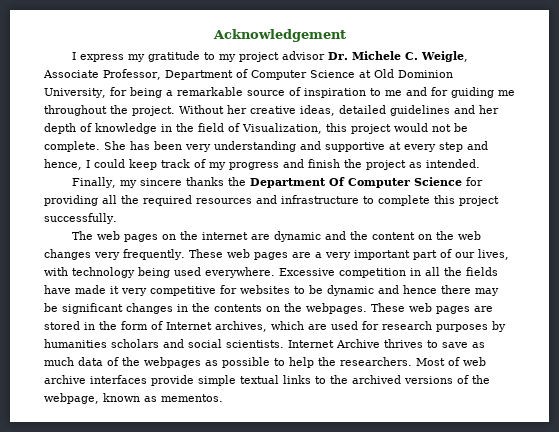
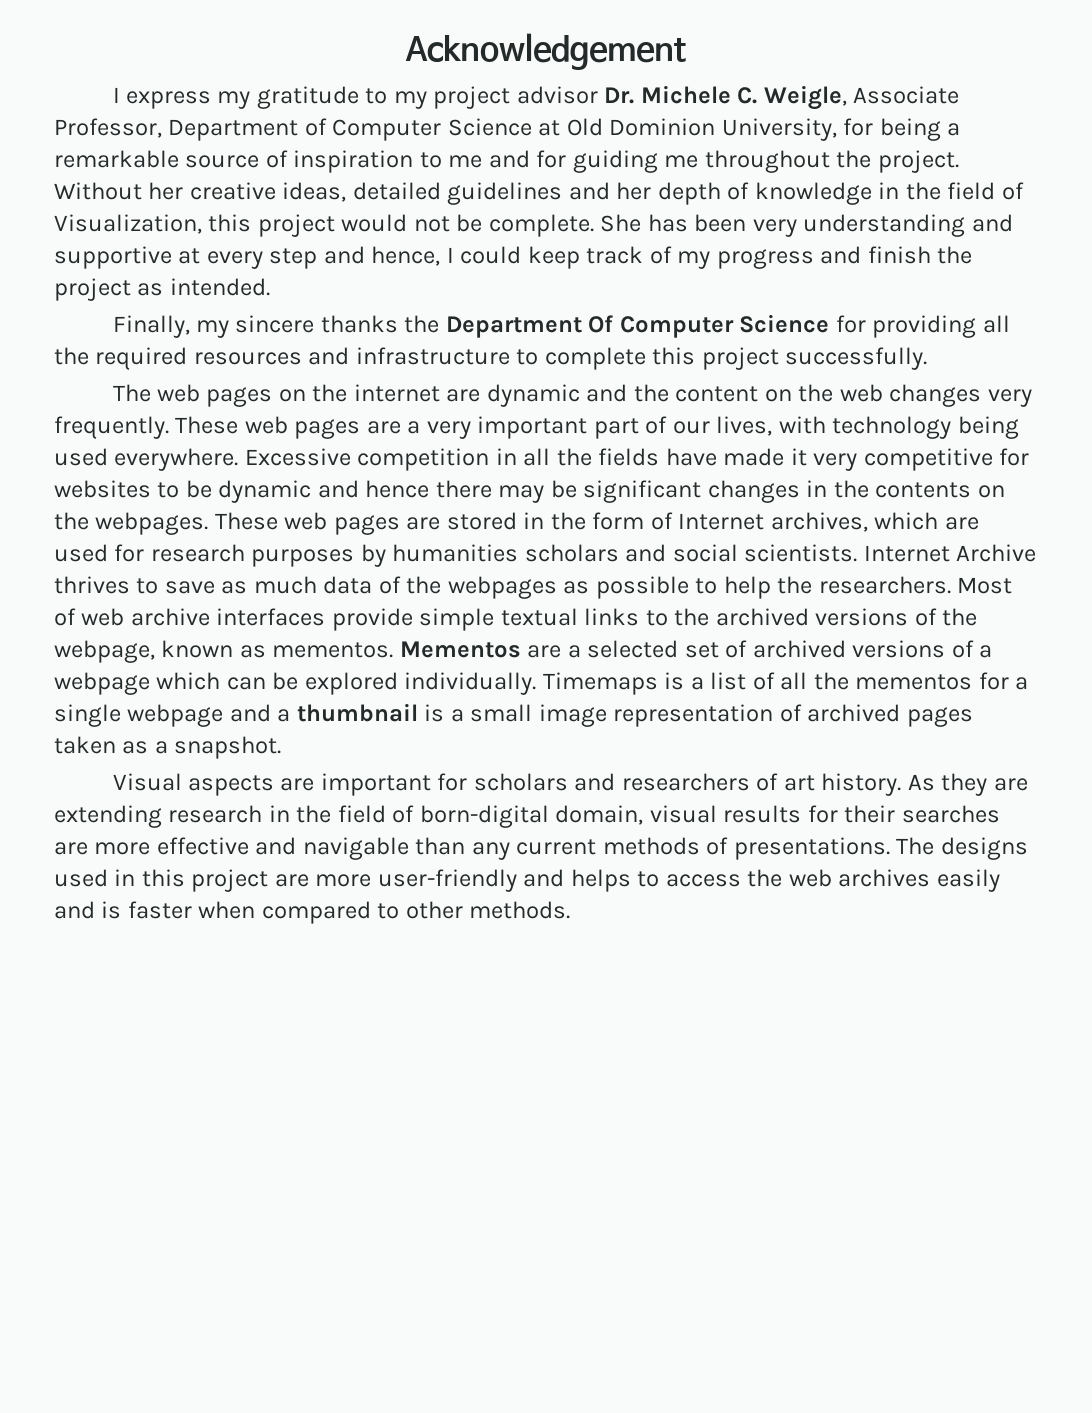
(223, 398) none -> [399,640,993,658] [54,672,1029,695] [54,703,973,727] [54,736,282,759] [112,773,1028,796] [54,805,1000,828] [54,837,1028,860] [54,869,1000,892] [54,901,571,924] Mementos are a selected set of archived versions of a webpage which can be explored individually. Timemaps is a list of all the mementos for a single webpage and a thumbnail is a small image representation of archived pages taken as a snapshot. // Visual aspects are important for scholars and researchers of art history. As they are extending research in the field of born-digital domain, visual results for their searches are more effective and navigable than any current methods of presentations. The designs used in this project are more user-friendly and helps to access the web archives easily and is faster when compared to other methods.

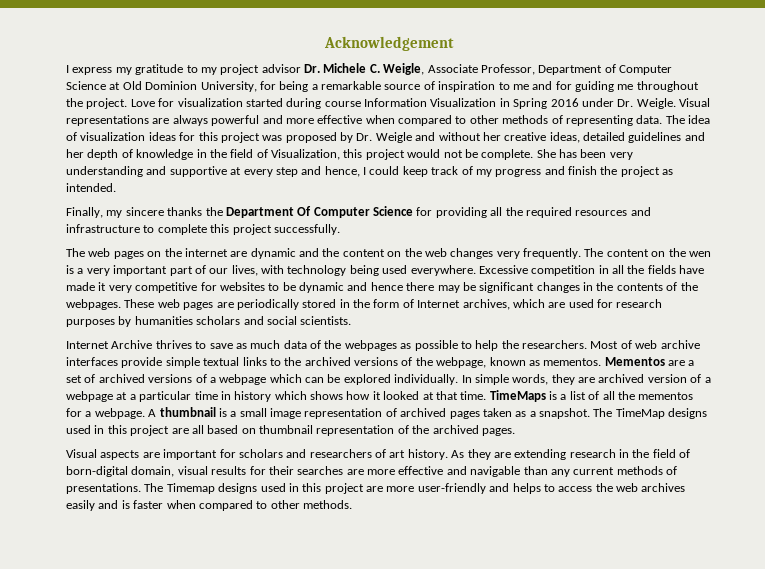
[54,182,142,200] Without -> [130,98,710,109] [66,115,710,126] [66,132,481,143] Love for visualization started during course Information Visualization in Spring 2016 under Dr. Weigle. Visual representations are always powerful and more effective when compared to other methods of representing data. The idea of visualization ideas for this project was proposed by Dr. Weigle and without
[175,416,401,439] These web pages are -> [584,248,711,257] [66,265,74,274] The content on the wen is
[977,485,1005,498] on -> [666,282,678,291] of
(441, 523) none -> [236,299,299,310] periodically
(858, 553) none -> (352, 320) //
[587,640,679,658] selected -> (695, 363) none
[542,672,658,695] Timemaps -> [461,374,711,385] [66,390,546,402] In simple words, they are archived version of a webpage at a particular time in history which shows how it looked at that time. TimeMaps
[54,704,291,727] single webpage and a -> [94,408,157,419] webpage. A
(282, 747) none -> [593,408,708,419] [66,425,515,436] The TimeMap designs used in this project are all based on thumbnail representation of the archived pages.
(935, 846) none -> [166,483,215,494] Timemap

